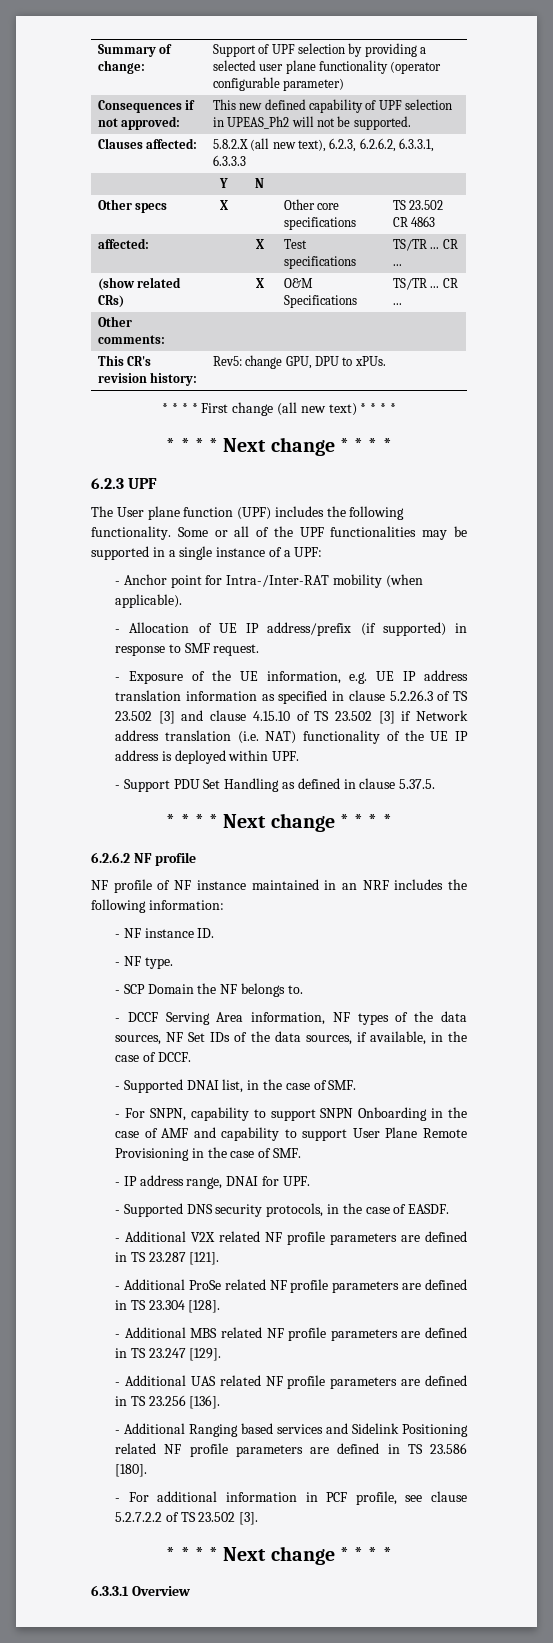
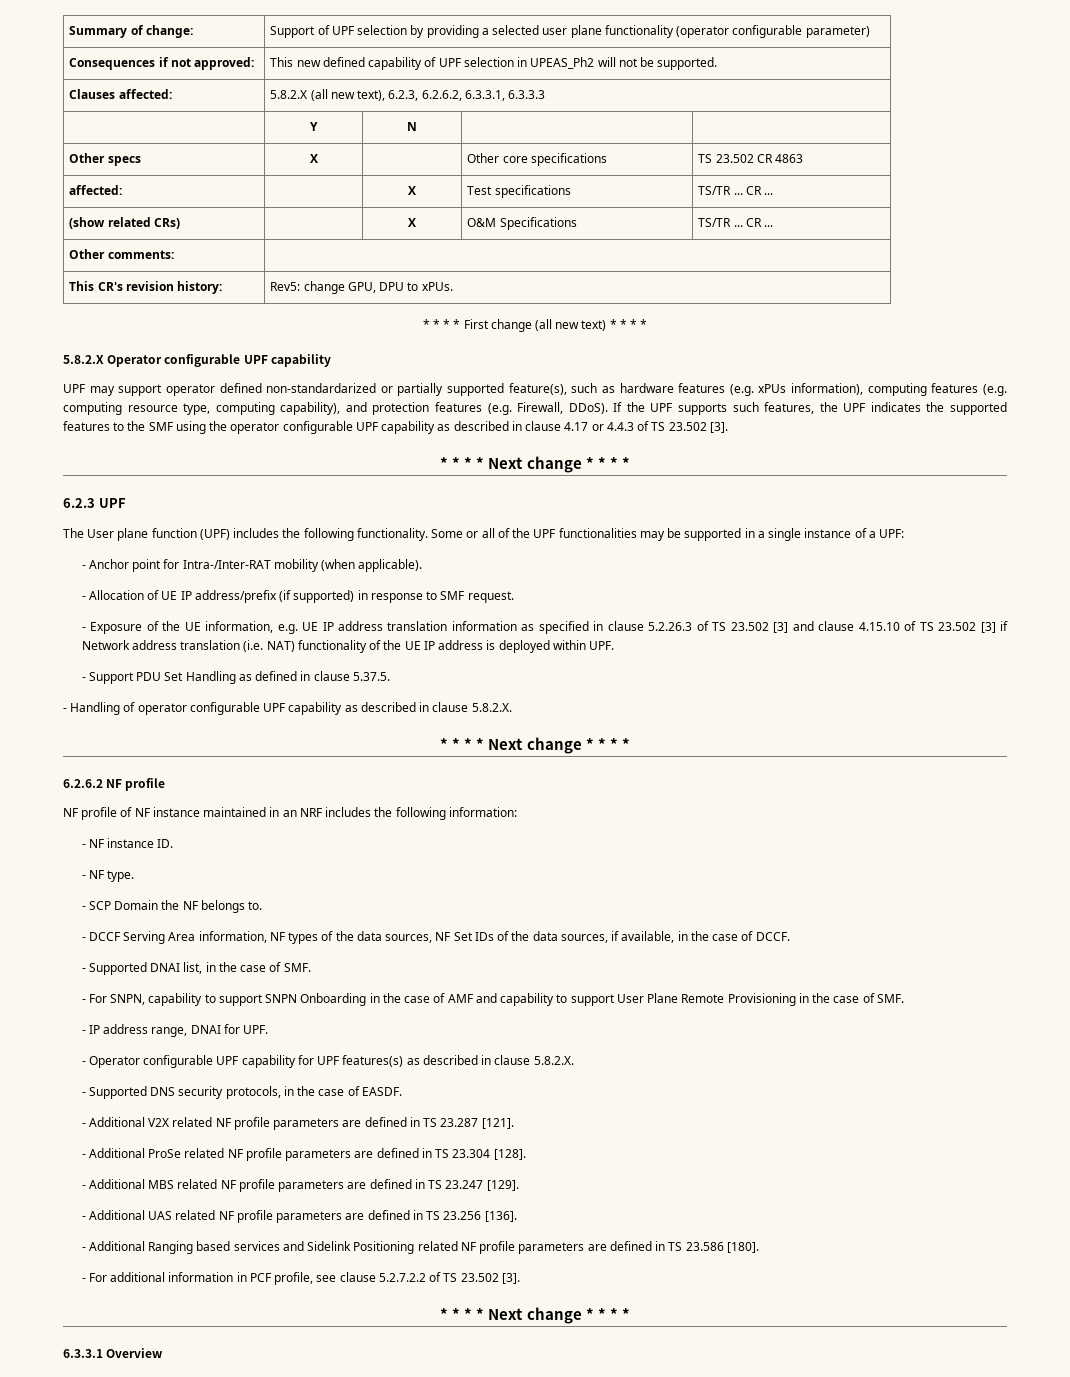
(396, 408) none -> [63,354,331,367] [63,383,1008,396] [63,402,1007,415] [63,421,728,434] // 5.8.2.X Operator configurable UPF capability // UPF may support operator defined non-standardarized or partially supported feature(s), such as hardware features (e.g. xPUs information), computing features (e.g. computing resource type, computing capability), and protection features (e.g. Firewall, DDoS). If the UPF supports such features, the UPF indicates the supported features to the SMF using the operator configurable UPF capability as described in clause 4.17 or 4.4.3 of TS 23.502 [3].
(436, 784) none -> [63,702,512,715] // - Handling of operator configurable UPF capability as described in clause 5.8.2.X.
(310, 1181) none -> [81,1055,574,1068] // - Operator configurable UPF capability for UPF features(s) as described in clause 5.8.2.X.

